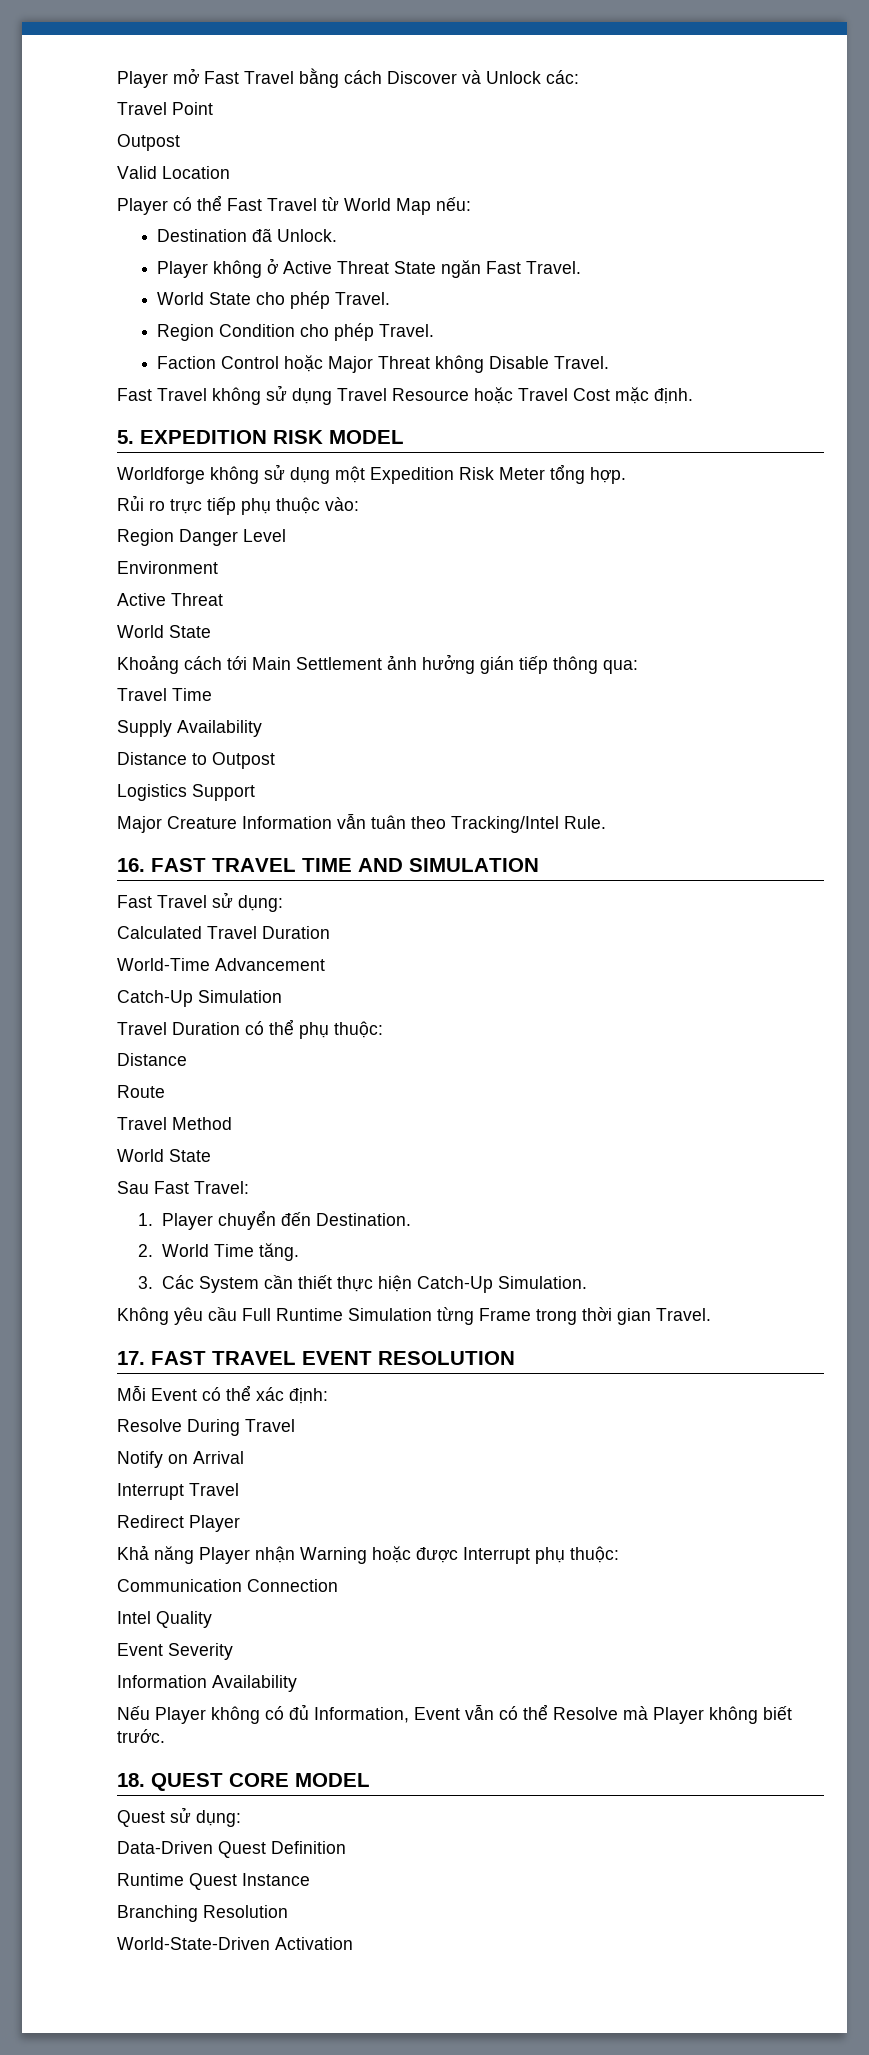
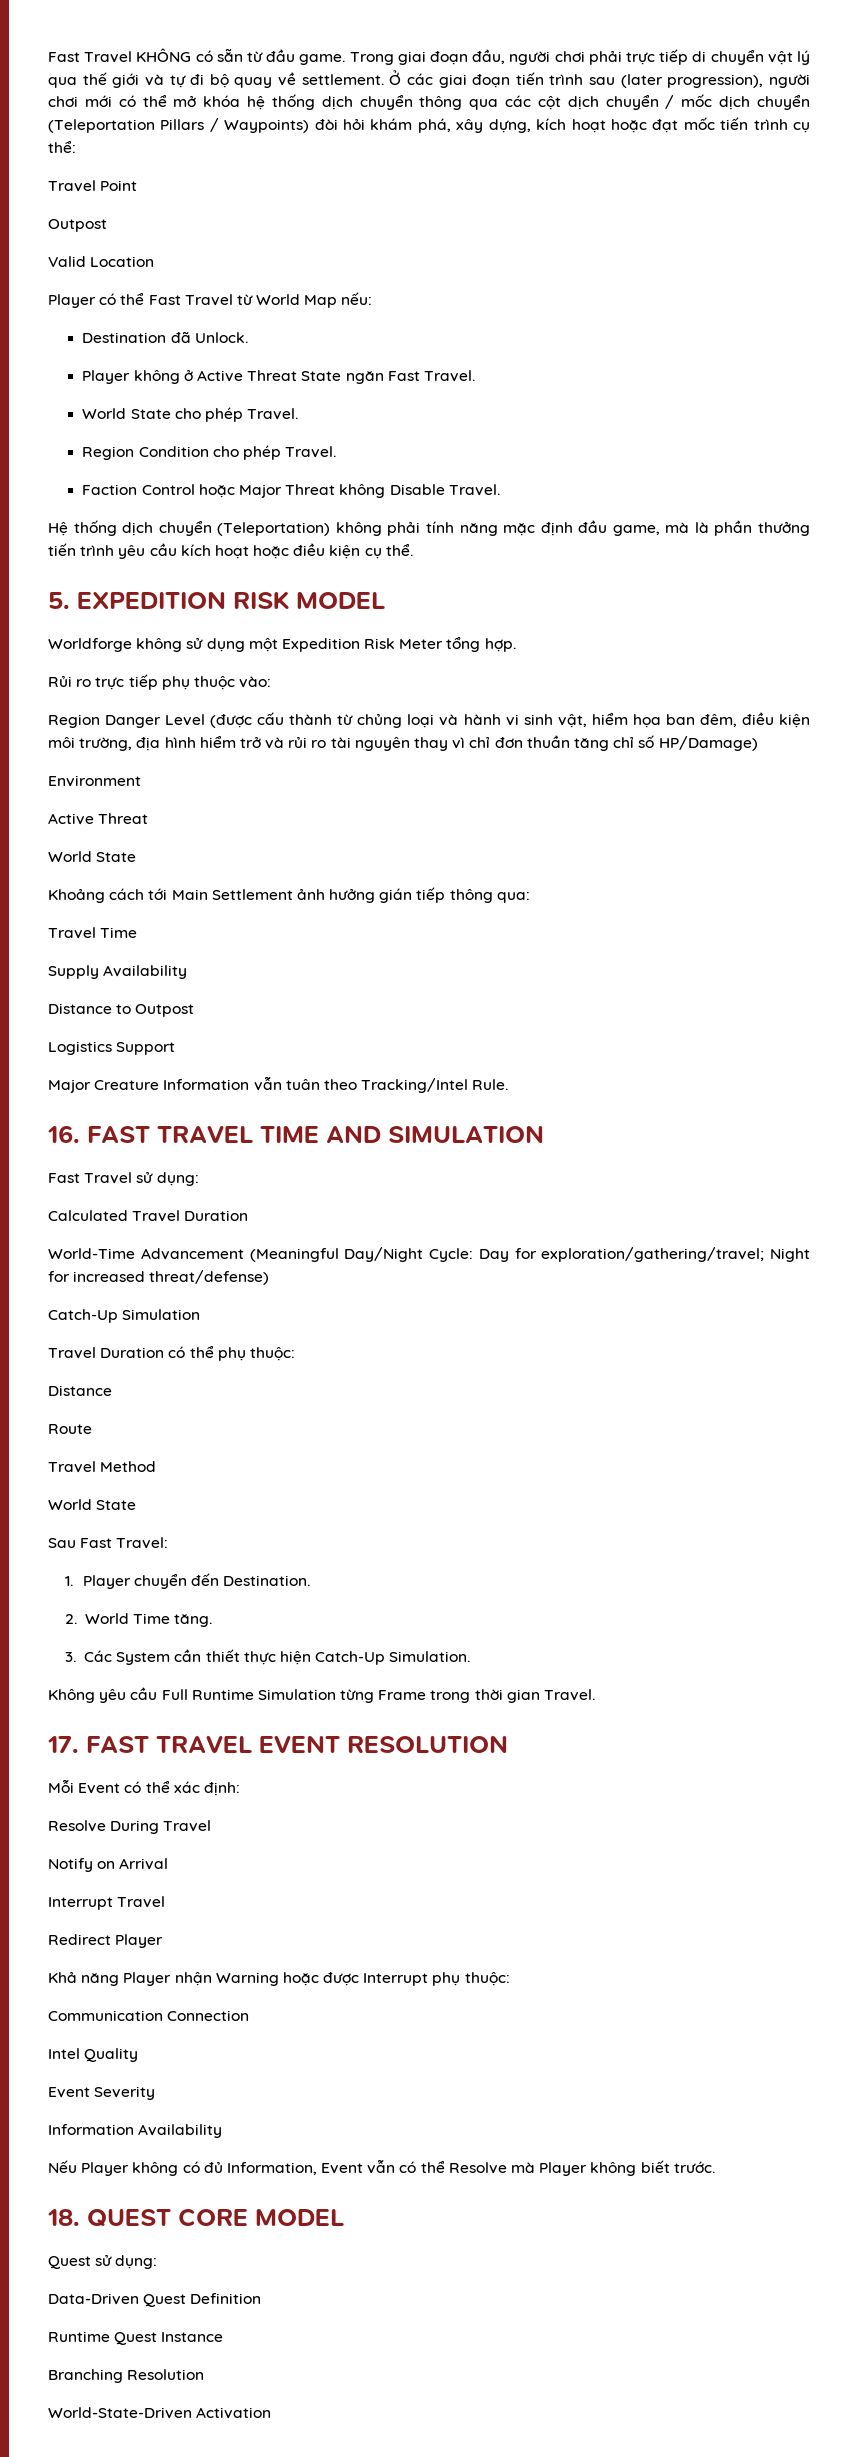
[117,68,579,88] Player mở Fast Travel bằng cách Discover và Unlock các: -> [48,48,811,65] [48,70,811,88] [48,94,811,110] [48,117,810,133] [48,140,76,153] Fast Travel KHÔNG có sẵn từ đầu game. Trong giai đoạn đầu, người chơi phải trực tiếp di chuyển vật lý qua thế giới và tự đi bộ quay về settlement. Ở các giai đoạn tiến trình sau (later progression), người chơi mới có thể mở khóa hệ thống dịch chuyển thông qua các cột dịch chuyển / mốc dịch chuyển (Teleportation Pillars / Waypoints) đòi hỏi khám phá, xây dựng, kích hoạt hoặc đạt mốc tiến trình cụ thể:
[117,385,693,405] Fast Travel không sử dụng Travel Resource hoặc Travel Cost mặc định. -> [48,520,810,536] [48,543,413,559] Hệ thống dịch chuyển (Teleportation) không phải tính năng mặc định đầu game, mà là phần thưởng tiến trình yêu cầu kích hoạt hoặc điều kiện cụ thể.
(286, 535) none -> [210,712,810,728] [48,735,758,751] (được cấu thành từ chủng loại và hành vi sinh vật, hiểm họa ban đêm, điều kiện môi trường, địa hình hiểm trở và rủi ro tài nguyên thay vì chỉ đơn thuần tăng chỉ số HP/Damage)
(325, 964) none -> [249,1247,810,1262] [48,1270,270,1285] (Meaningful Day/Night Cycle: Day for exploration/gathering/travel; Night for increased threat/defense)

